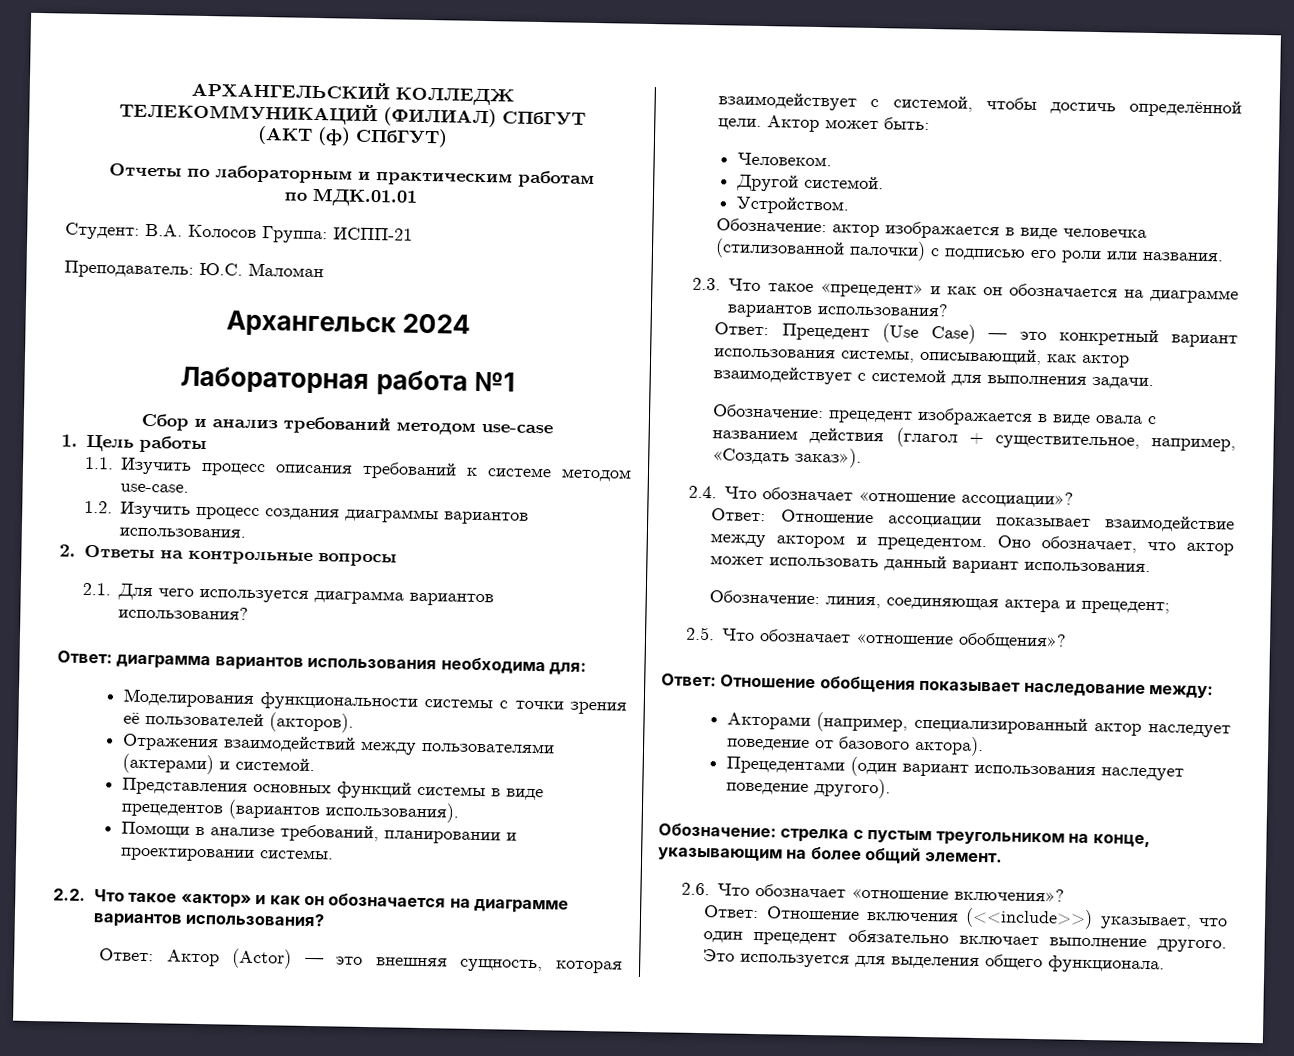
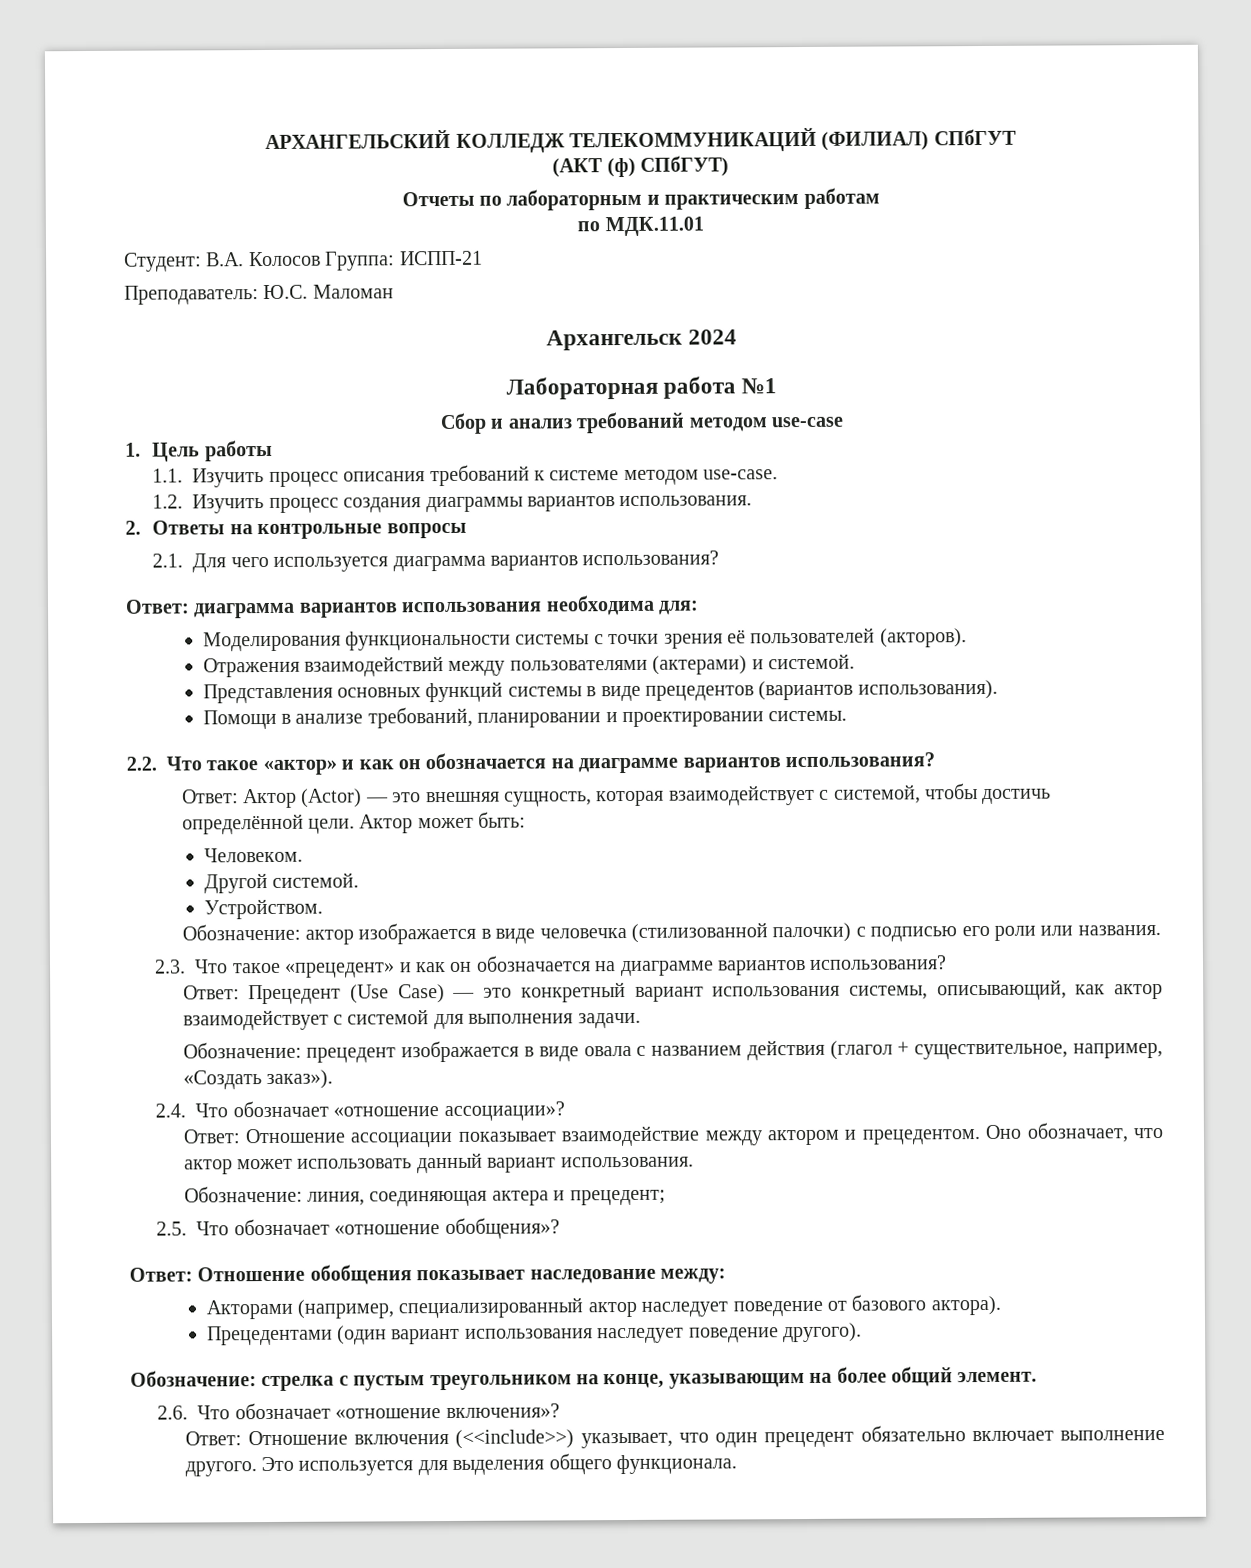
[312,187,418,207] МДК.01.01 -> [604,216,704,237] МДК.11.01

